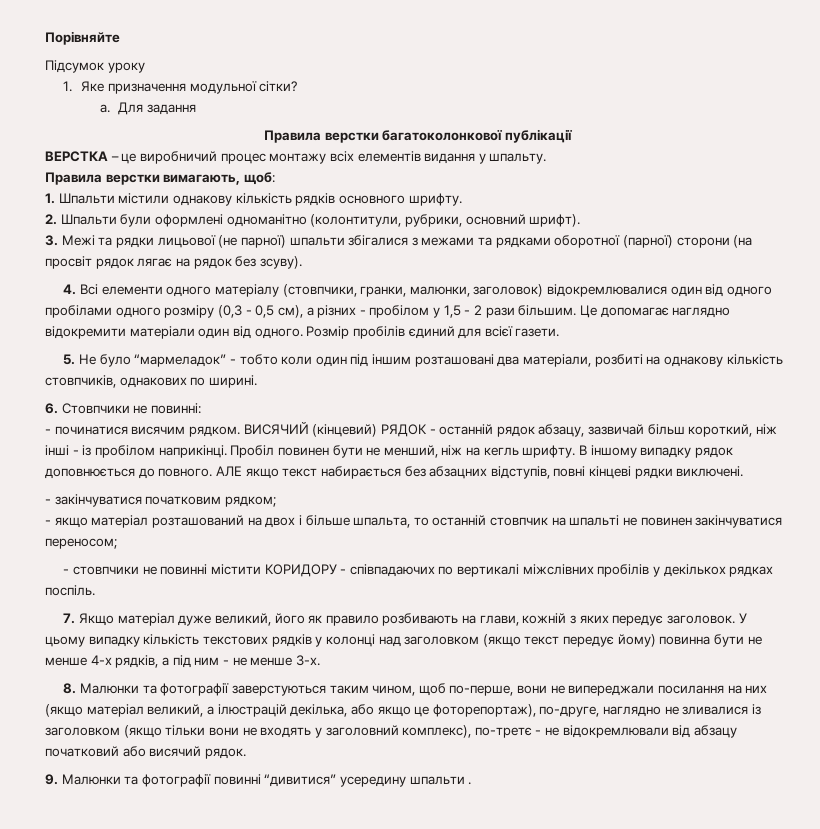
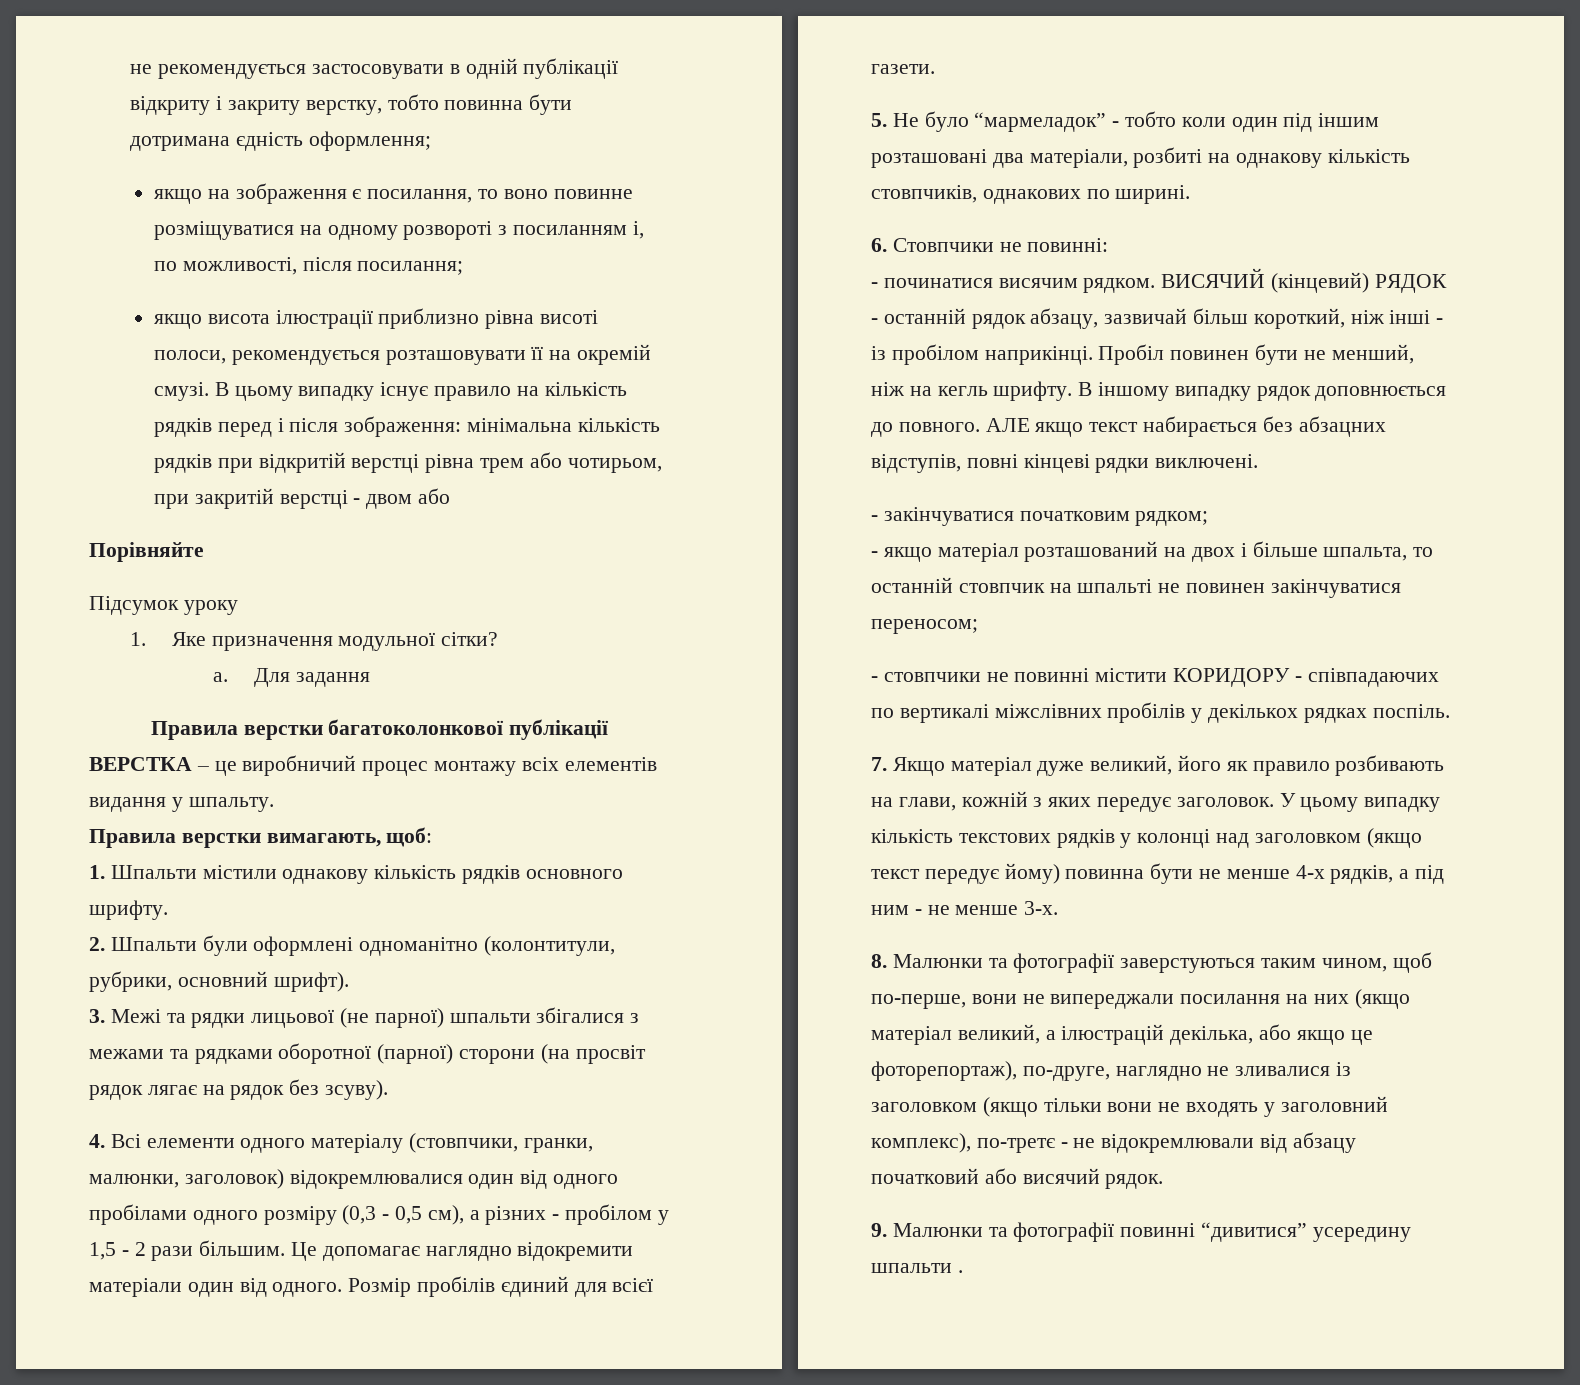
(45, 38) none -> [130,58,619,79] [130,94,573,115] [130,131,431,151] [154,183,633,204] [154,221,644,240] [154,257,464,275] [154,308,599,329] [154,344,652,365] [154,382,627,401] [154,416,660,437] [154,452,662,473] [154,488,451,509] не рекомендується застосовувати в одній публікації відкриту і закриту верстку, тобто повинна бути дотримана єдність оформлення; // якщо на зображення є посилання, то воно повинне розміщуватися на одному розвороті з посиланням і, по можливості, після посилання; // якщо висота ілюстрації приблизно рівна висоті полоси, рекомендується розташовувати її на окремій смузі. В цьому випадку існує правило на кількість рядків перед і після зображення: мінімальна кількість рядків при відкритій верстці рівна трем або чотирьом, при закритій верстці - двом або //

